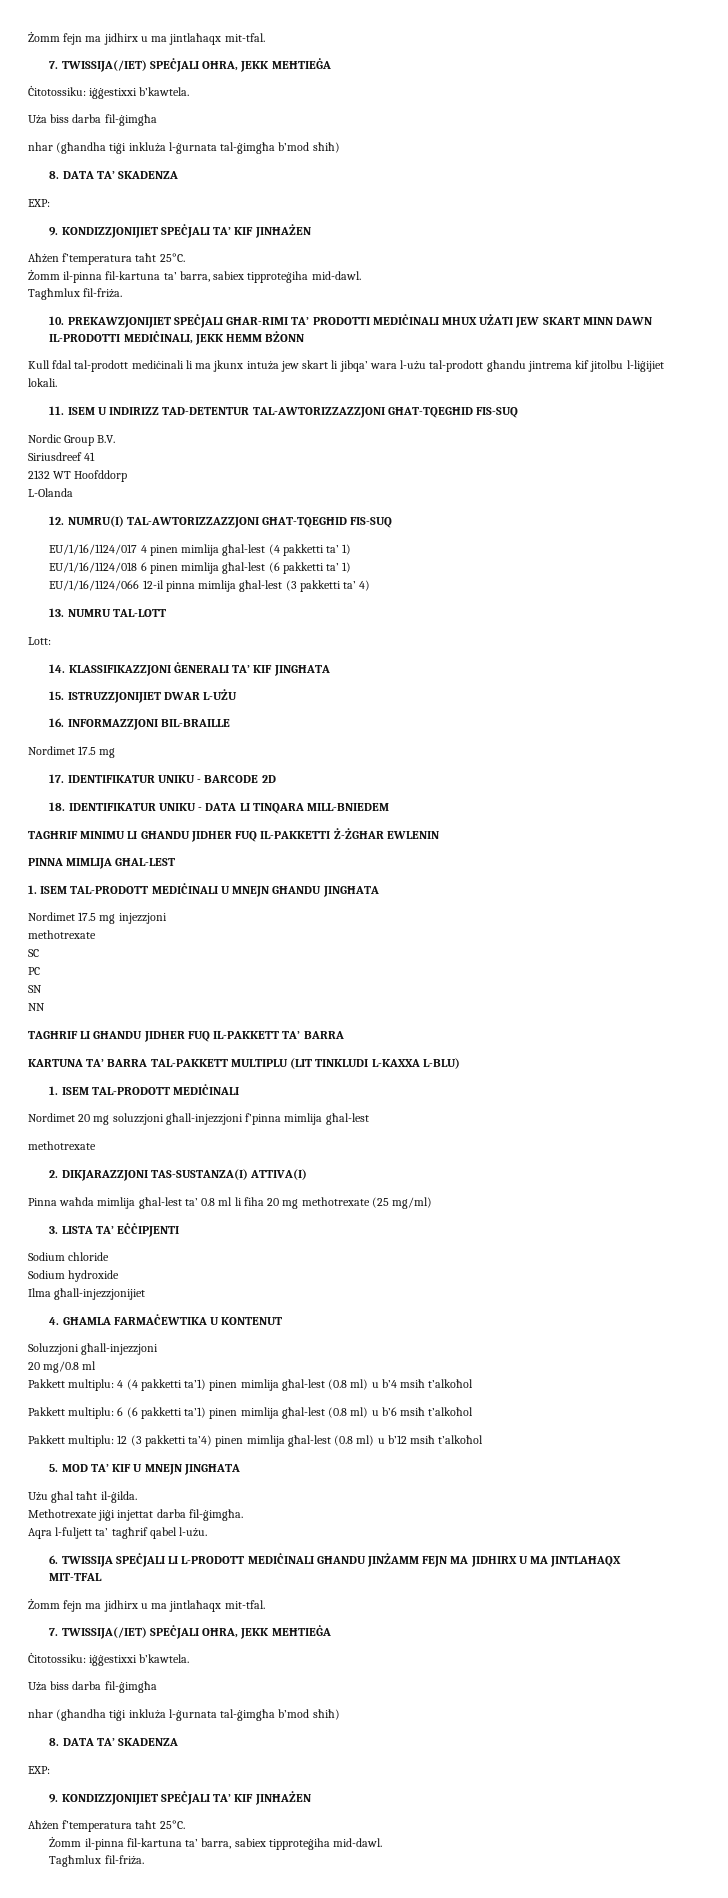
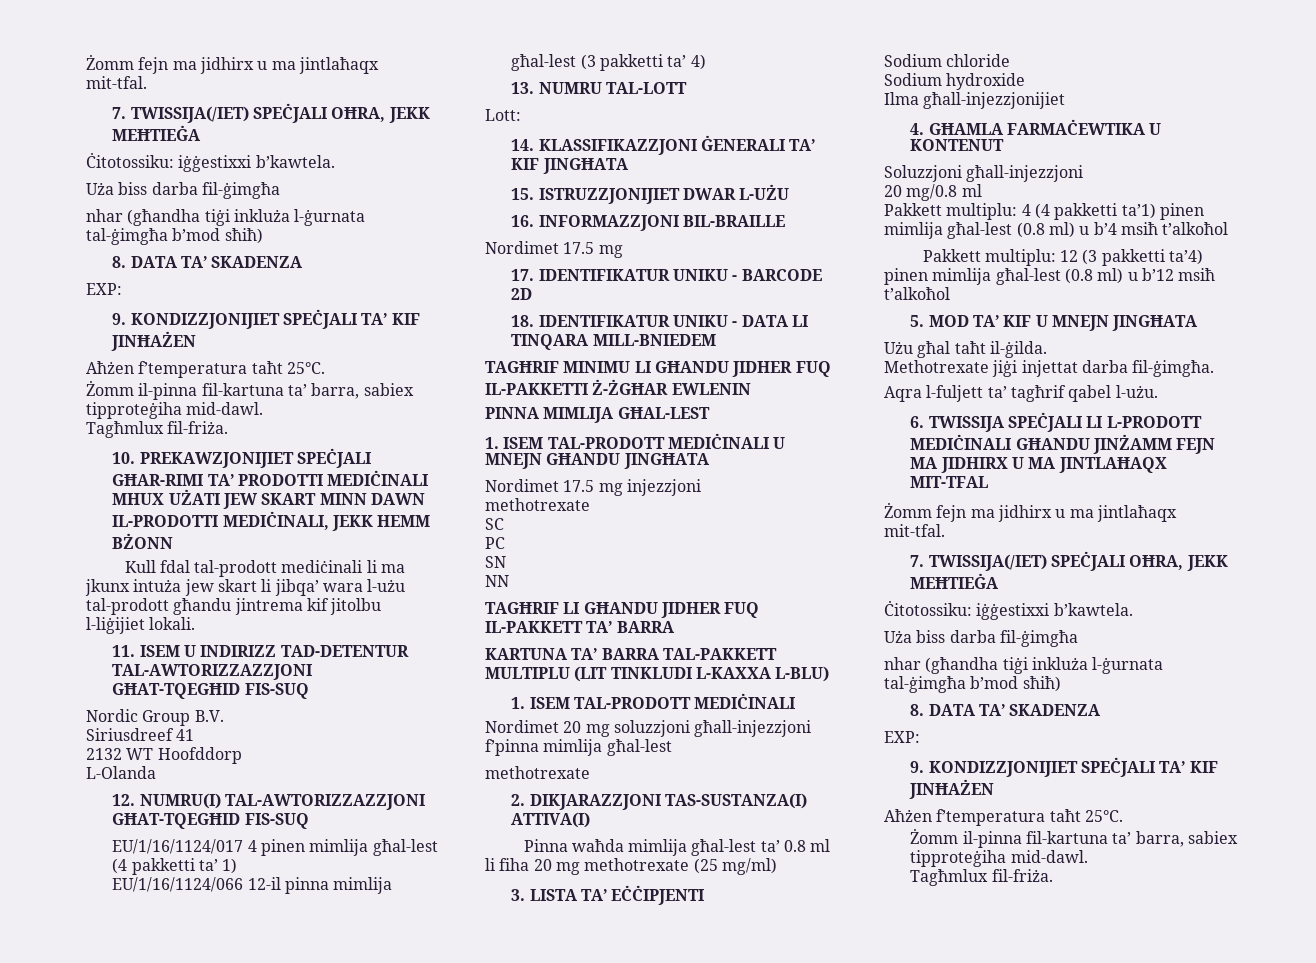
[49,562,352,574] // EU/1/16/1124/018 6 pinen mimlija għal-lest (6 pakketti ta’ 1) -> (238, 866) none
[28,1407,474,1419] // Pakkett multiplu: 6 (6 pakketti ta’1) pinen mimlija għal-lest (0.8 ml) u b’6 msiħ t’alkoħol -> (1229, 228) none

